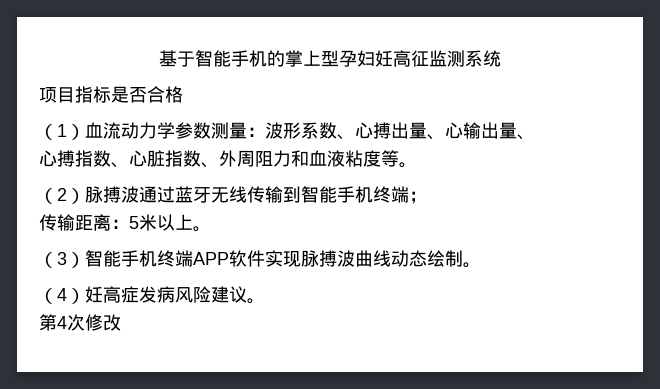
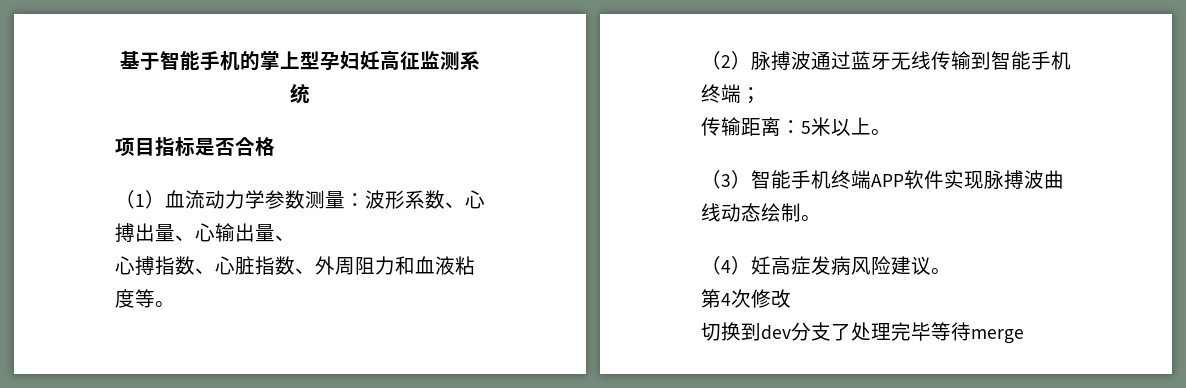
(121, 322) none -> [701,322,1024,344] // 切换到dev分支了处理完毕等待merge

